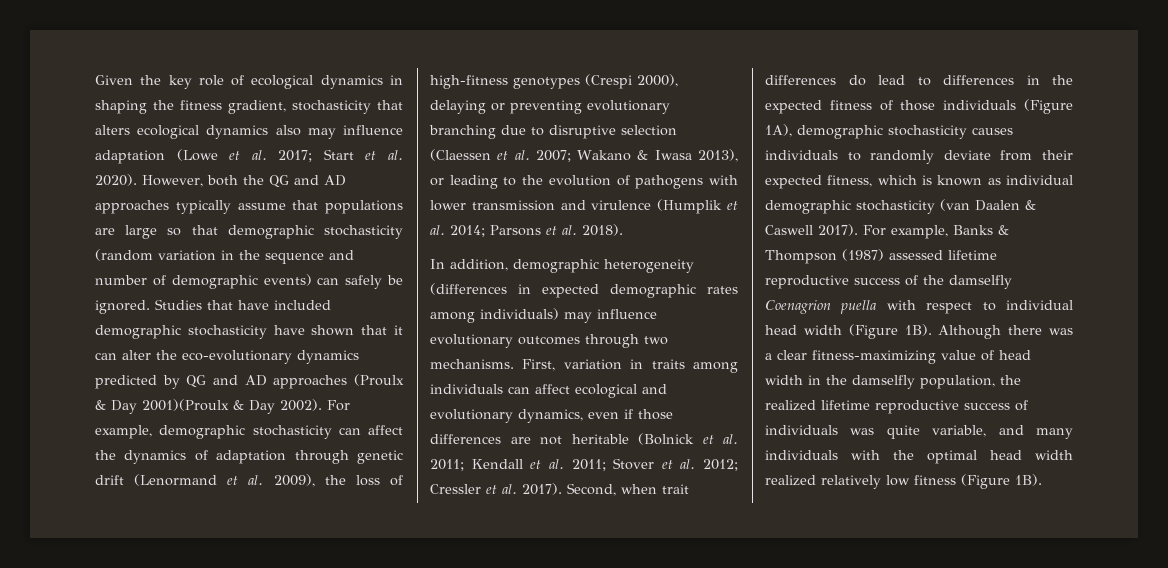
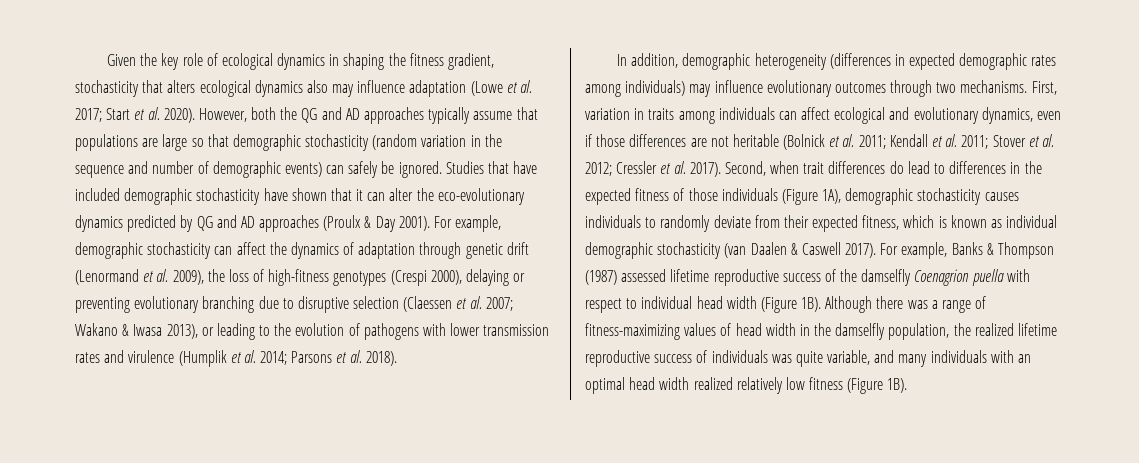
[142,399,322,414] 2001)(Proulx & Day 2002). -> [398,216,430,231] 2001).
(555, 205) none -> [75,352,100,363] rates
[777,350,976,364] clear fitness-maximizing value -> [942,296,987,313] [585,323,717,340] range of fitness-maximizing values
[893,450,914,460] the -> [1018,354,1032,363] an

